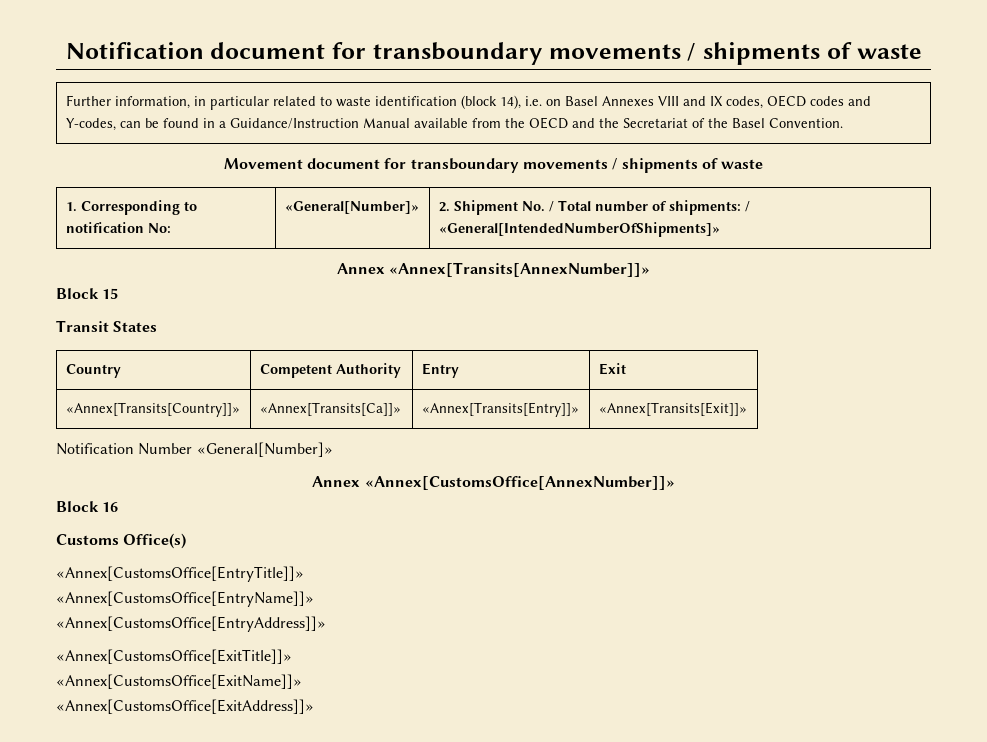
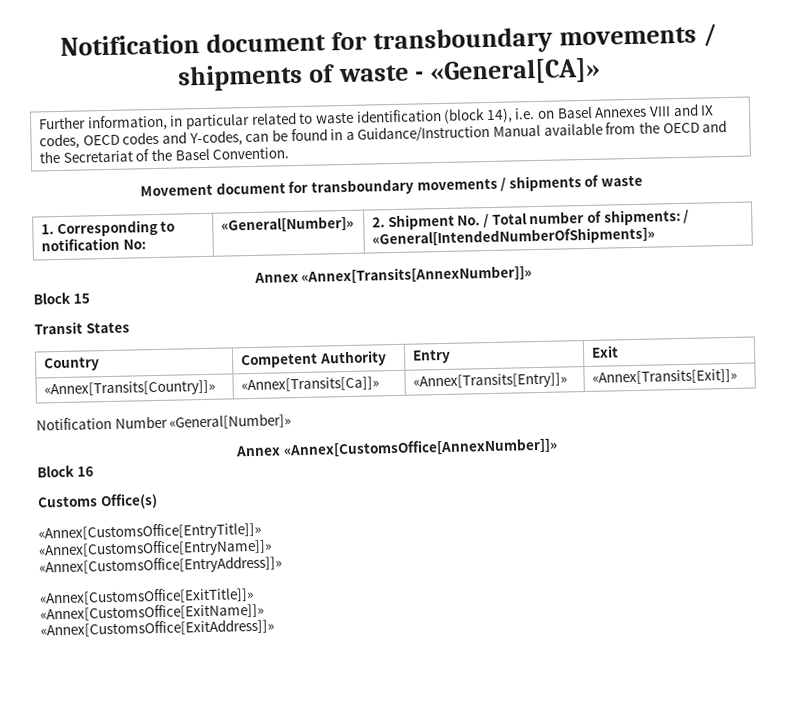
(922, 51) none -> [414,57,601,86] - «General[CA]»

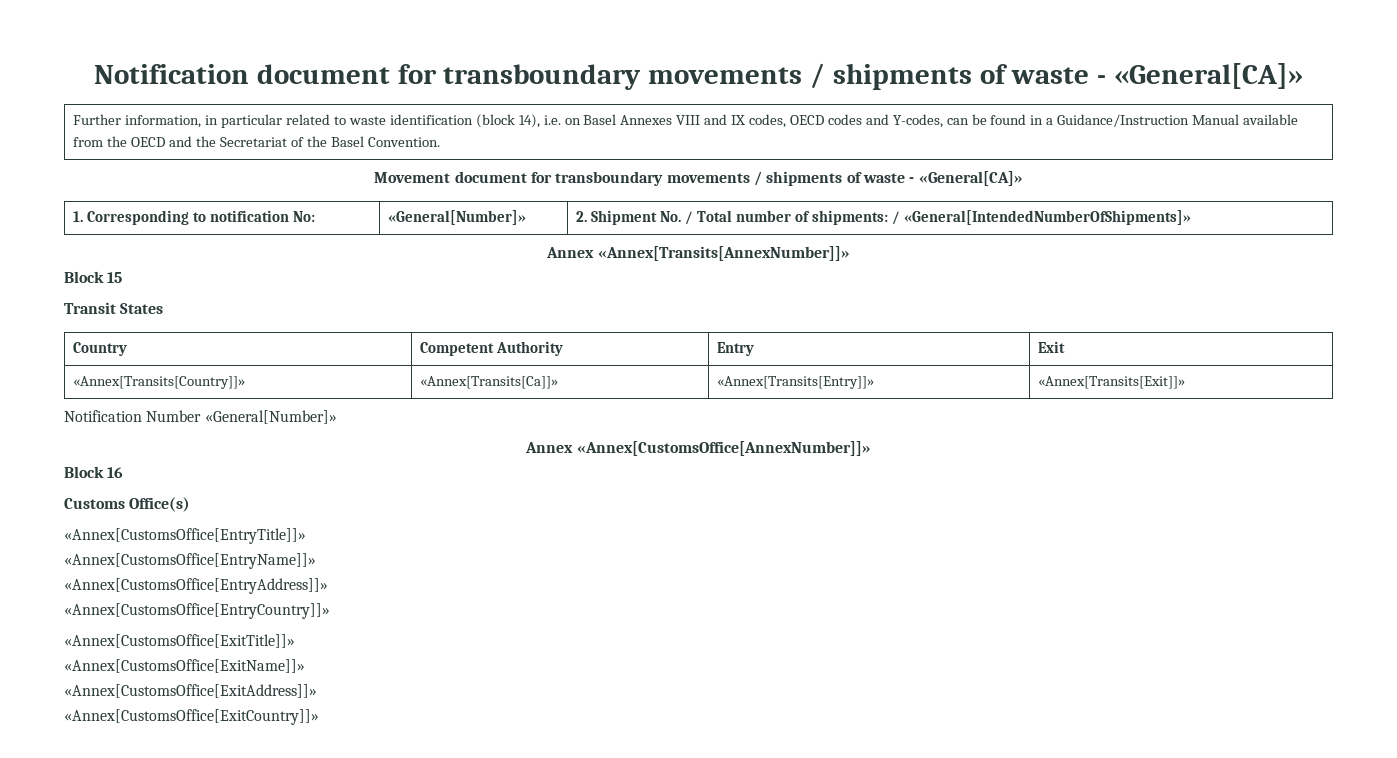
(644, 180) none -> [909,171,1023,186] - «General[CA]»
(282, 565) none -> [64,603,330,619] // «Annex[CustomsOffice[EntryCountry]]»
(274, 628) none -> [64,709,319,725] // «Annex[CustomsOffice[ExitCountry]]»

